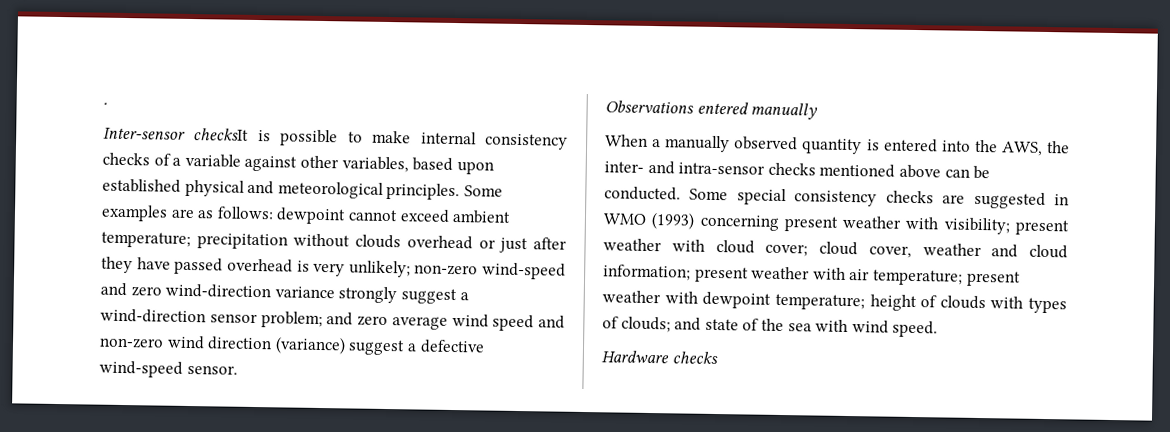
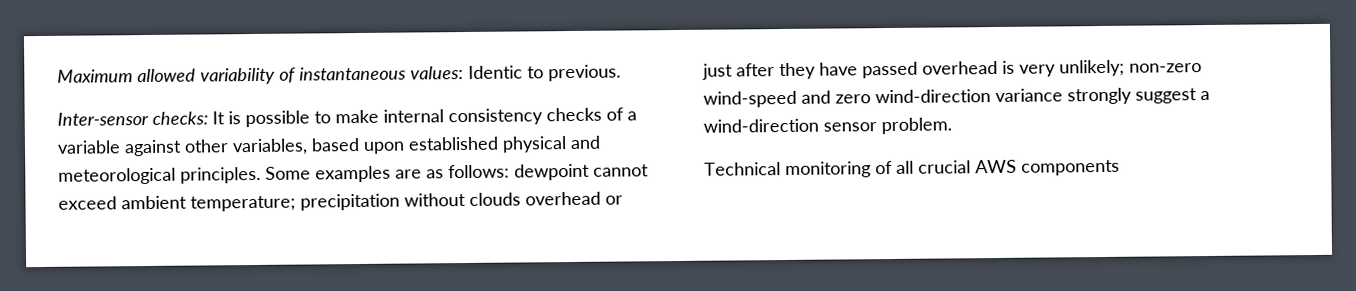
[103,102,108,105] . -> [57,64,621,85] Maximum allowed variability of instantaneous values: Identic to previous.
[193,128,250,141] checksIt -> [152,111,225,125] checks: It
[260,311,565,332] [99,335,485,356] [99,360,238,378] [605,100,819,120] [605,134,1070,156] [604,160,991,180] [604,186,1069,209] [603,212,1069,236] [603,238,1068,259] [603,264,1021,287] [602,290,1067,314] [602,316,939,338] [601,350,718,365] problem; and zero average wind speed and non-zero wind direction (variance) suggest a defective wind-speed sensor. // Observations entered manually // When a manually observed quantity is entered into the AWS, the inter- and intra-sensor checks mentioned above can be conducted. Some special consistency checks are suggested in WMO (1993) concerning present weather with visibility; present weather with cloud cover; cloud cover, weather and cloud information; present weather with air temperature; present weather with dewpoint temperature; height of clouds with types of clouds; and state of the sea with wind speed. // Hardware checks -> [881,117,952,135] [704,159,1120,178] problem. // Technical monitoring of all crucial AWS components

